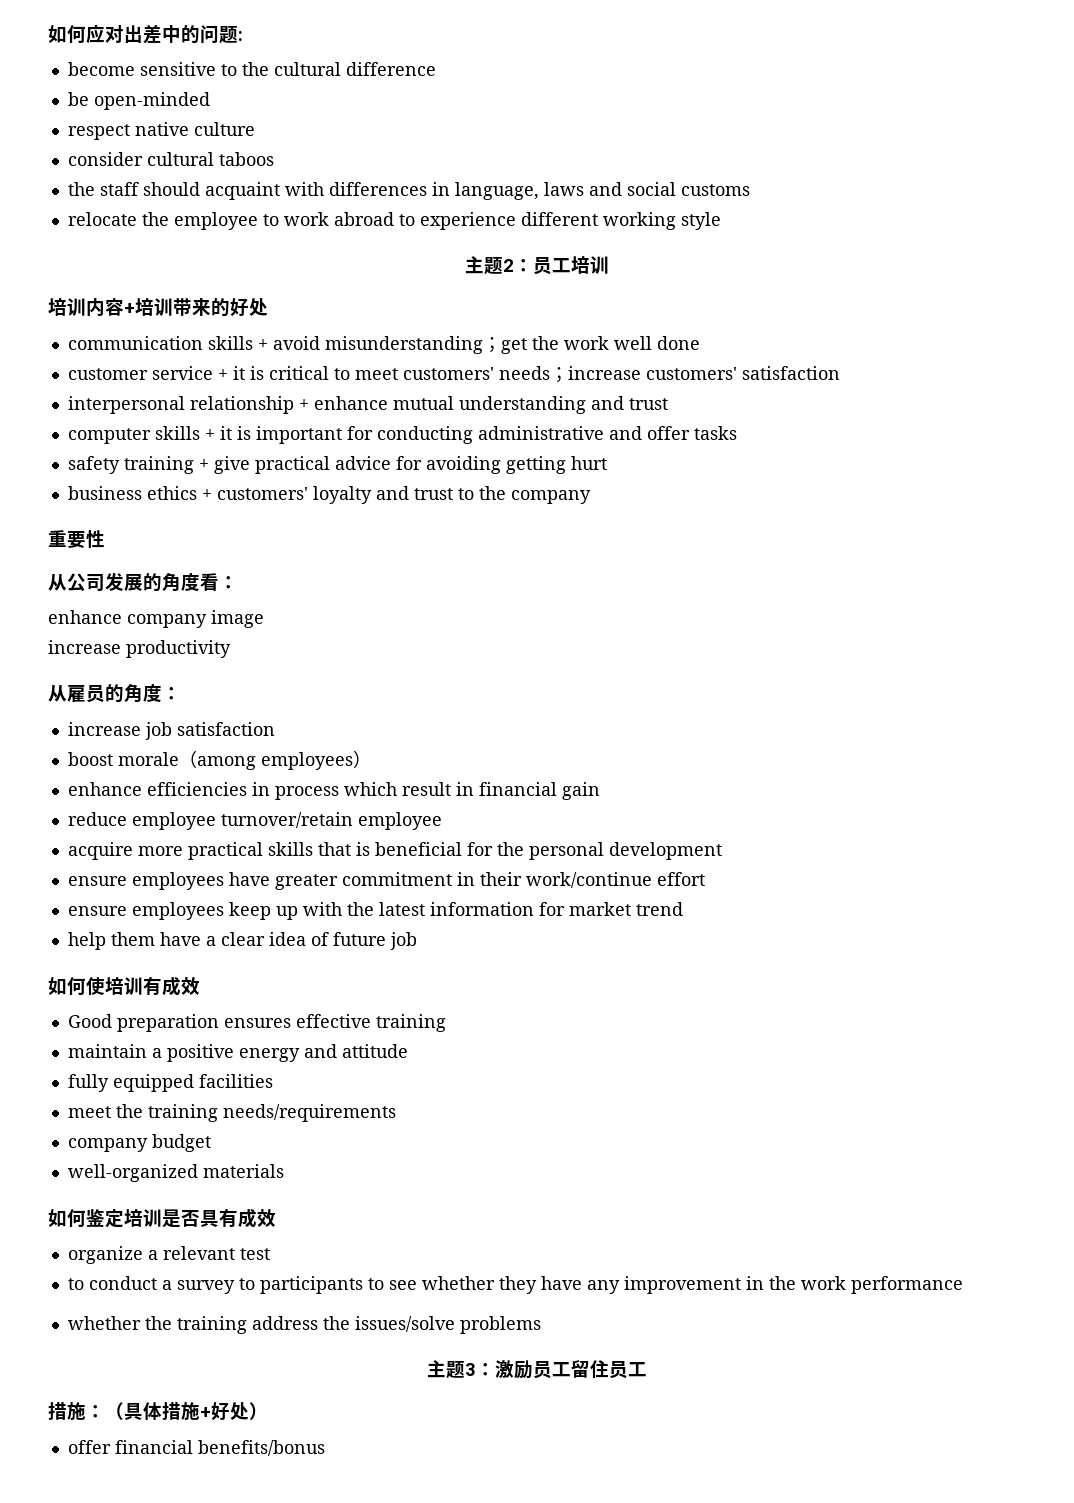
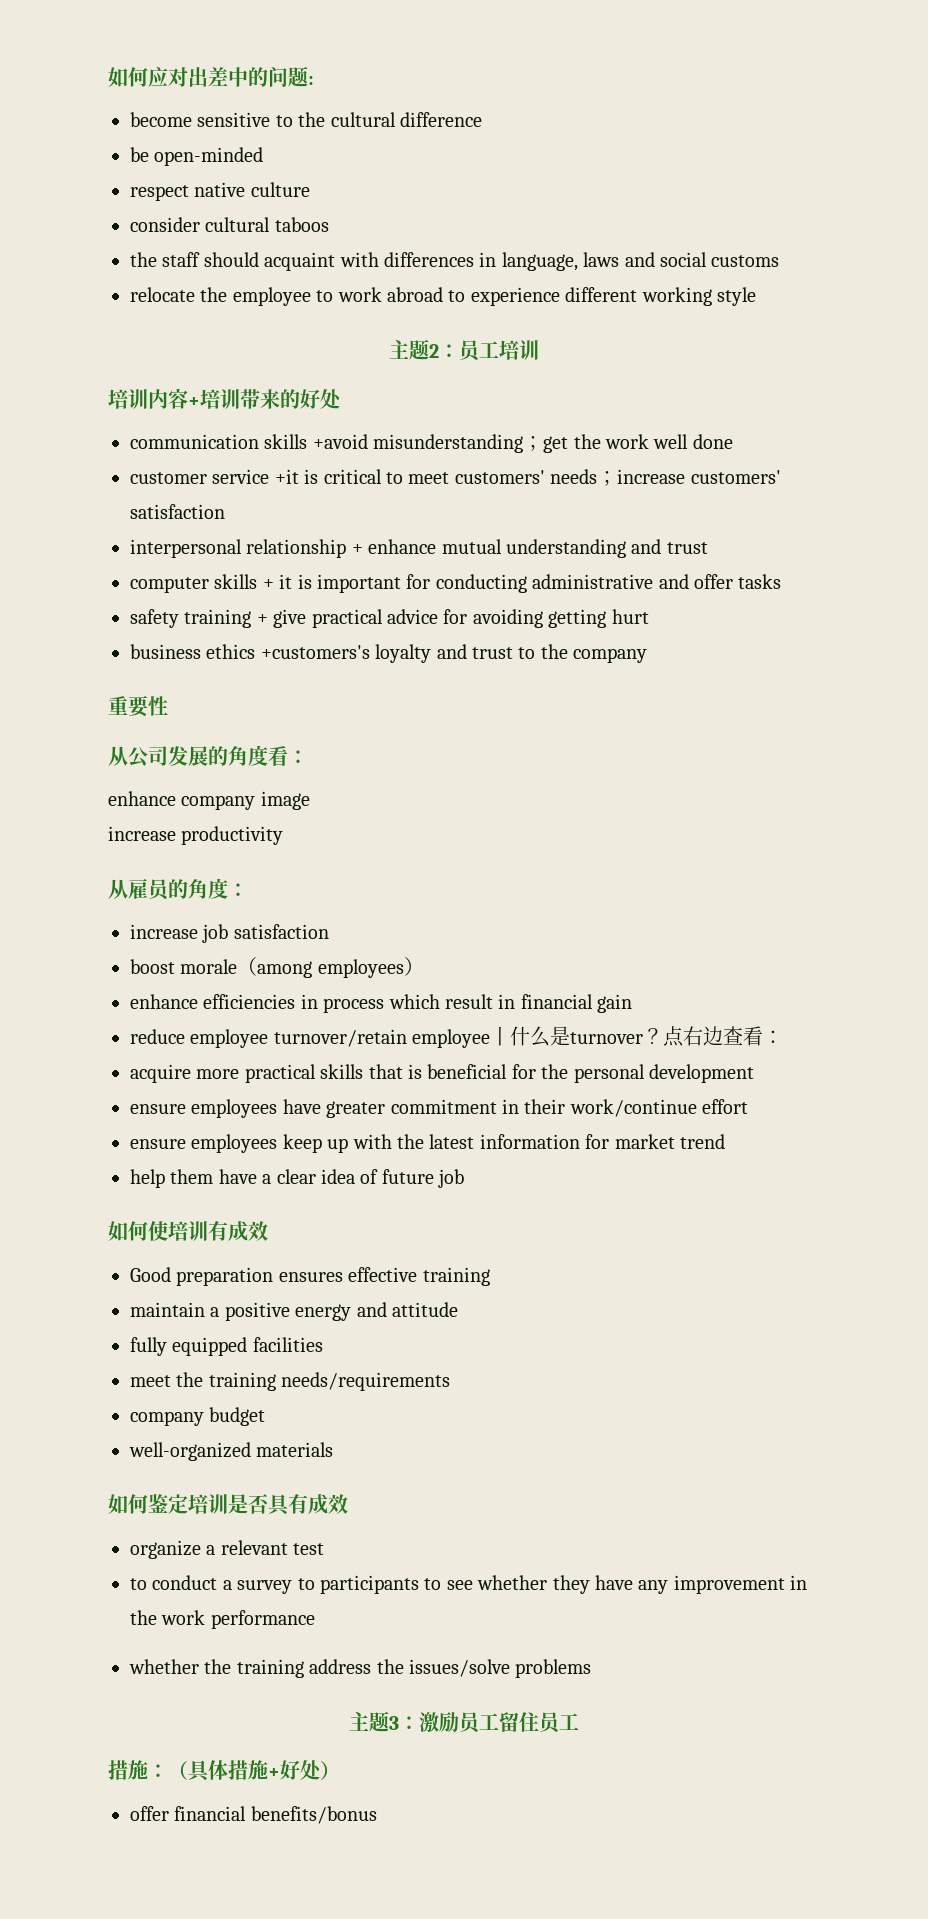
[257,336,320,350] + avoid -> [312,434,368,449] +avoid
[217,366,245,380] + it -> [274,469,299,484] +it
[201,487,308,500] + customers' -> [260,645,370,659] +customers's
(442, 821) none -> [490,1026,784,1047] 丨什么是turnover？点右边查看：

